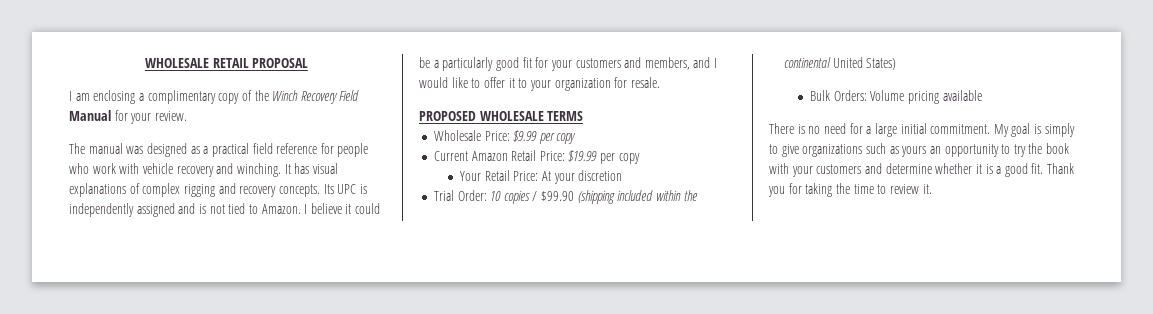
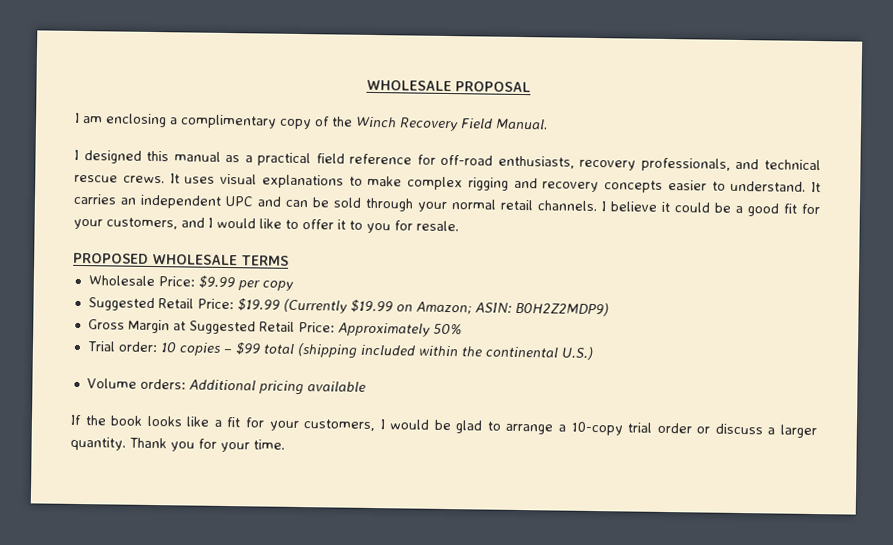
[144,58,249,68] WHOLESALE RETAIL -> [366,79,452,92] WHOLESALE
[69,110,187,124] [69,143,187,157] Manual for your review. // The manual was designed -> [495,118,548,130] [74,149,221,164] Manual. // I designed this manual
[337,143,369,157] [69,163,338,177] [69,183,367,197] [69,203,301,217] people who work with vehicle recovery and winching. It has visual explanations of complex rigging and recovery concepts. Its UPC is independently assigned and is not tied to Amazon. -> [440,154,821,172] [74,173,821,193] [73,193,597,212] off-road enthusiasts, recovery professionals, and technical rescue crews. It uses visual explanations to make complex rigging and recovery concepts easier to understand. It carries an independent UPC and can be sold through your normal retail channels.
[442,57,494,71] particularly -> (743, 209) none
[575,57,690,70] customers and members, -> [106,217,178,230] customers,
[529,78,611,91] your organization -> [366,222,391,234] you
[433,151,508,161] Current Amazon -> [87,297,155,312] Suggested
[600,153,640,164] [460,170,623,184] per copy // Your Retail Price: At your discretion -> [282,298,609,317] [87,319,462,337] (Currently $19.99 on Amazon; ASIN: B0H2Z2MDP9) // Gross Margin at Suggested Retail Price: Approximately 50%
[457,190,487,201] Order: -> [117,341,158,353] order:
[532,191,575,201] / $99.90 -> [222,342,295,355] – $99 total
[832,57,897,70] [810,90,982,104] [769,123,1075,137] [769,143,1070,157] [769,163,1075,177] [768,183,932,197] United States) // Bulk Orders: Volume pricing available // There is no need for a large initial commitment. My goal is simply to give organizations such as yours an opportunity to try the book with your customers and determine whether it is a good fit. Thank you for taking the time to review it. -> [560,346,593,361] [86,378,366,396] [70,414,818,439] [70,436,285,453] U.S.) // Volume orders: Additional pricing available // If the book looks like a fit for your customers, I would be glad to arrange a 10-copy trial order or discuss a larger quantity. Thank you for your time.

